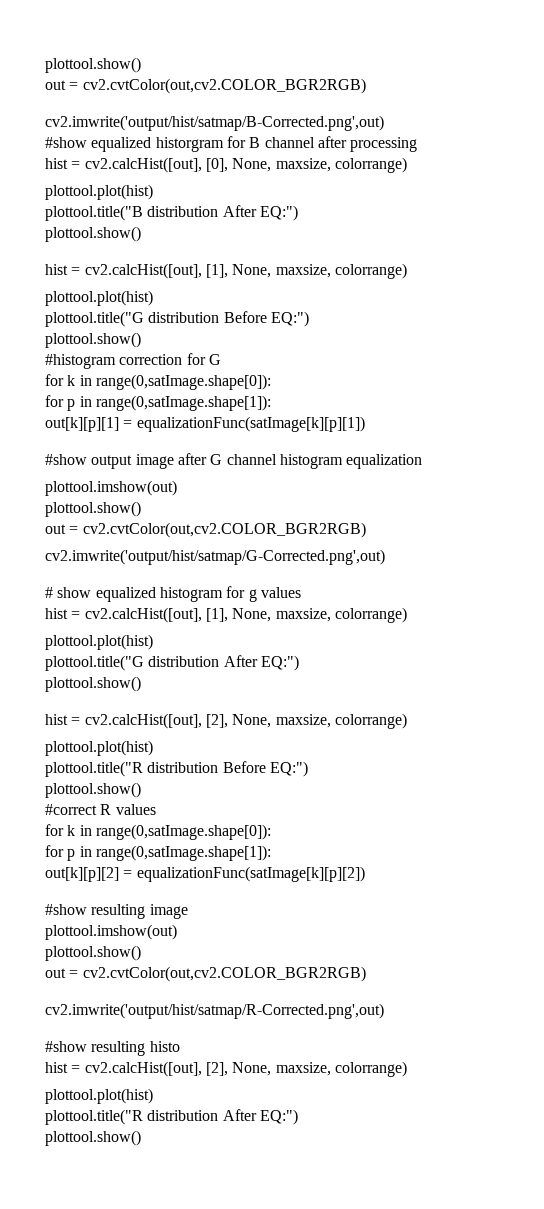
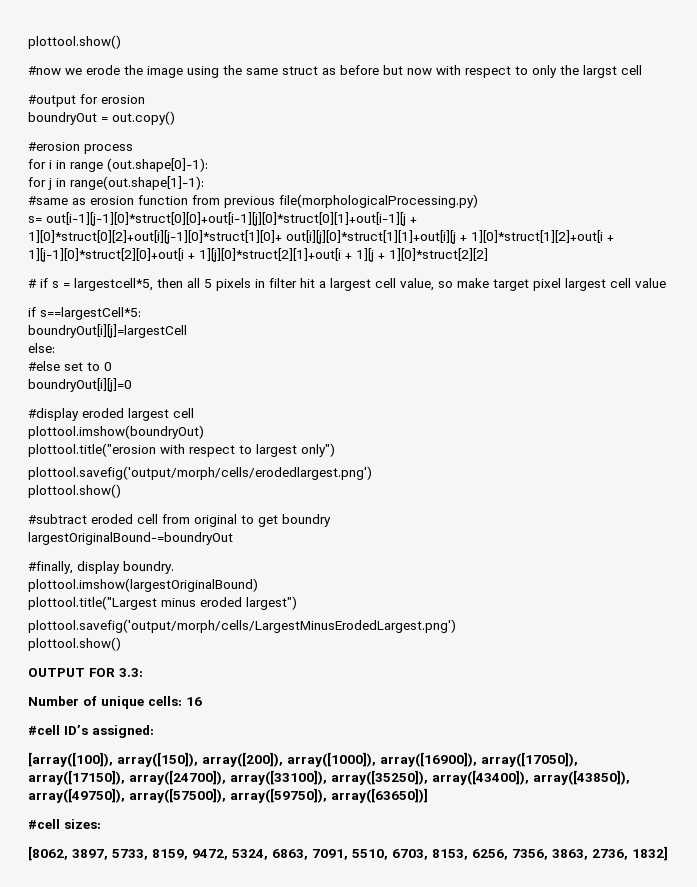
[45,57,141,73] [45,78,366,94] [45,115,384,131] [45,136,418,152] [45,157,407,173] [45,184,153,200] [45,205,298,221] [45,226,141,242] [45,263,407,279] [45,290,153,306] [45,311,309,327] [45,332,141,348] [45,353,221,369] [45,374,271,390] [45,395,271,411] [45,416,365,432] [45,453,423,469] [45,480,177,496] [45,501,141,517] [45,522,366,538] [45,549,385,565] [45,586,301,602] [45,607,407,623] [45,634,153,650] [45,655,299,671] [45,676,141,692] [45,713,407,729] [45,740,153,756] [45,761,308,777] [45,782,141,798] [45,804,156,815] [45,824,271,840] [45,845,271,861] [45,866,365,882] [45,904,188,919] [45,924,177,940] [45,945,141,961] [45,966,366,982] [45,1003,384,1019] [45,1041,180,1056] [45,1061,407,1077] [45,1088,153,1104] [45,1109,298,1125] [45,1130,141,1146] plottool.show() // out = cv2.cvtColor(out,cv2.COLOR_BGR2RGB) // cv2.imwrite('output/hist/satmap/B-Corrected.png',out) // #show equalized historgram for B channel after processing // hist = cv2.calcHist([out], [0], None, maxsize, colorrange) // plottool.plot(hist) // plottool.title("B distribution After EQ:") // plottool.show() // hist = cv2.calcHist([out], [1], None, maxsize, colorrange) // plottool.plot(hist) // plottool.title("G distribution Before EQ:") // plottool.show() // #histogram correction for G // for k in range(0,satImage.shape[0]): // for p in range(0,satImage.shape[1]): // out[k][p][1] = equalizationFunc(satImage[k][p][1]) // #show output image after G channel histogram equalization // plottool.imshow(out) // plottool.show() // out = cv2.cvtColor(out,cv2.COLOR_BGR2RGB) // cv2.imwrite('output/hist/satmap/G-Corrected.png',out) // # show equalized histogram for g values // hist = cv2.calcHist([out], [1], None, maxsize, colorrange) // plottool.plot(hist) // plottool.title("G distribution After EQ:") // plottool.show() // hist = cv2.calcHist([out], [2], None, maxsize, colorrange) // plottool.plot(hist) // plottool.title("R distribution Before EQ:") // plottool.show() // #correct R values // for k in range(0,satImage.shape[0]): // for p in range(0,satImage.shape[1]): // out[k][p][2] = equalizationFunc(satImage[k][p][2]) // #show resulting image // plottool.imshow(out) // plottool.show() // out = cv2.cvtColor(out,cv2.COLOR_BGR2RGB) // cv2.imwrite('output/hist/satmap/R-Corrected.png',out) // #show resulting histo // hist = cv2.calcHist([out], [2], None, maxsize, colorrange) // plottool.plot(hist) // plottool.title("R distribution After EQ:") // plottool.show() -> [28,35,121,49] [28,65,642,78] [28,94,145,107] [28,111,175,125] [28,142,133,154] [28,158,208,172] [28,176,204,190] [28,194,478,208] [28,212,417,226] [28,230,614,244] [28,248,488,262] [28,278,666,291] [28,307,141,320] [28,324,187,338] [28,343,55,353] [28,361,112,371] [28,378,132,392] [28,408,194,421] [28,425,204,439] [28,443,335,457] [28,466,372,480] [28,484,121,498] [28,514,331,527] [28,532,233,545] [28,561,174,574] [28,578,258,592] [28,596,297,610] [28,619,456,633] [28,637,121,651] [28,668,143,677] [28,696,202,709] [28,725,154,738] [28,752,578,767] [28,770,630,785] [28,788,428,803] [28,819,101,829] [28,846,668,861] plottool.show() // #now we erode the image using the same struct as before but now with respect to only the largst cell // #output for erosion // boundryOut = out.copy() // #erosion process // for i in range (out.shape[0]-1): // for j in range(out.shape[1]-1): // #same as erosion function from previous file(morphologicalProcessing.py) // s= out[i-1][j-1][0]*struct[0][0]+out[i-1][j][0]*struct[0][1]+out[i-1][j + 1][0]*struct[0][2]+out[i][j-1][0]*struct[1][0]+ out[i][j][0]*struct[1][1]+out[i][j + 1][0]*struct[1][2]+out[i + 1][j-1][0]*struct[2][0]+out[i + 1][j][0]*struct[2][1]+out[i + 1][j + 1][0]*struct[2][2] // # if s = largestcell*5, then all 5 pixels in filter hit a largest cell value, so make target pixel largest cell value // if s==largestCell*5: // boundryOut[i][j]=largestCell // else: // #else set to 0 // boundryOut[i][j]=0 // #display eroded largest cell // plottool.imshow(boundryOut) // plottool.title("erosion with respect to largest only") // plottool.savefig('output/morph/cells/erodedlargest.png') // plottool.show() // #subtract eroded cell from original to get boundry // largestOriginalBound-=boundryOut // #finally, display boundry. // plottool.imshow(largestOriginalBound) // plottool.title("Largest minus eroded largest") // plottool.savefig('output/morph/cells/LargestMinusErodedLargest.png') // plottool.show() // OUTPUT FOR 3.3: // Number of unique cells: 16 // #cell ID’s assigned: // [array([100]), array([150]), array([200]), array([1000]), array([16900]), array([17050]), array([17150]), array([24700]), array([33100]), array([35250]), array([43400]), array([43850]), array([49750]), array([57500]), array([59750]), array([63650])] // #cell sizes: // [8062, 3897, 5733, 8159, 9472, 5324, 6863, 7091, 5510, 6703, 8153, 6256, 7356, 3863, 2736, 1832]

